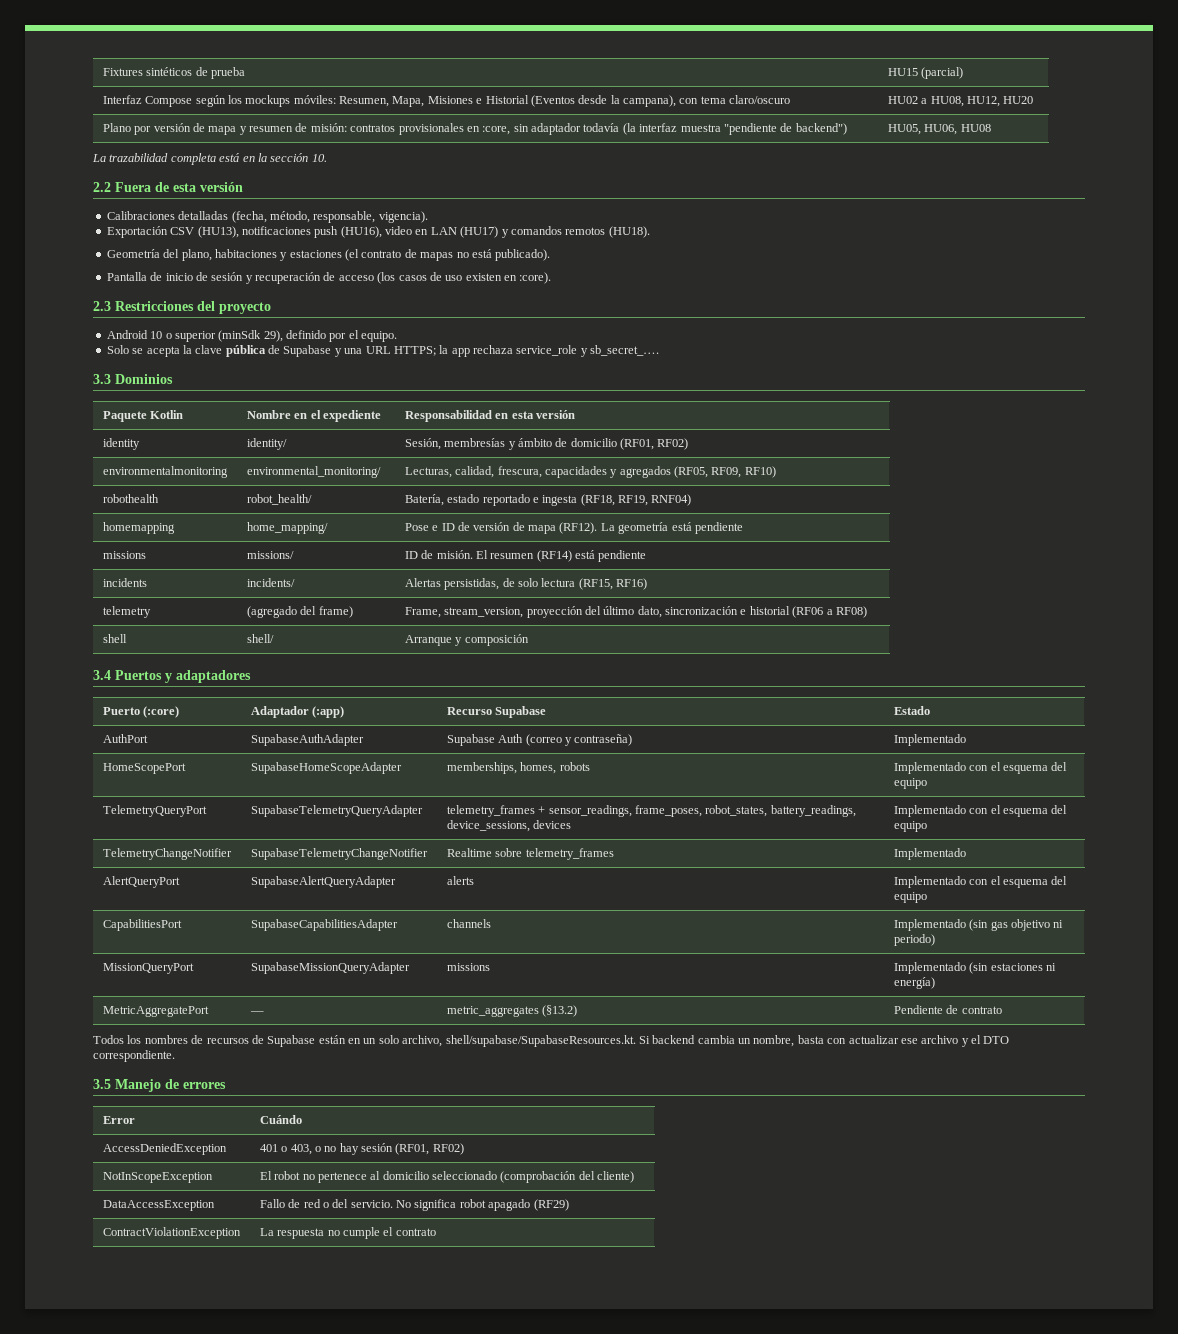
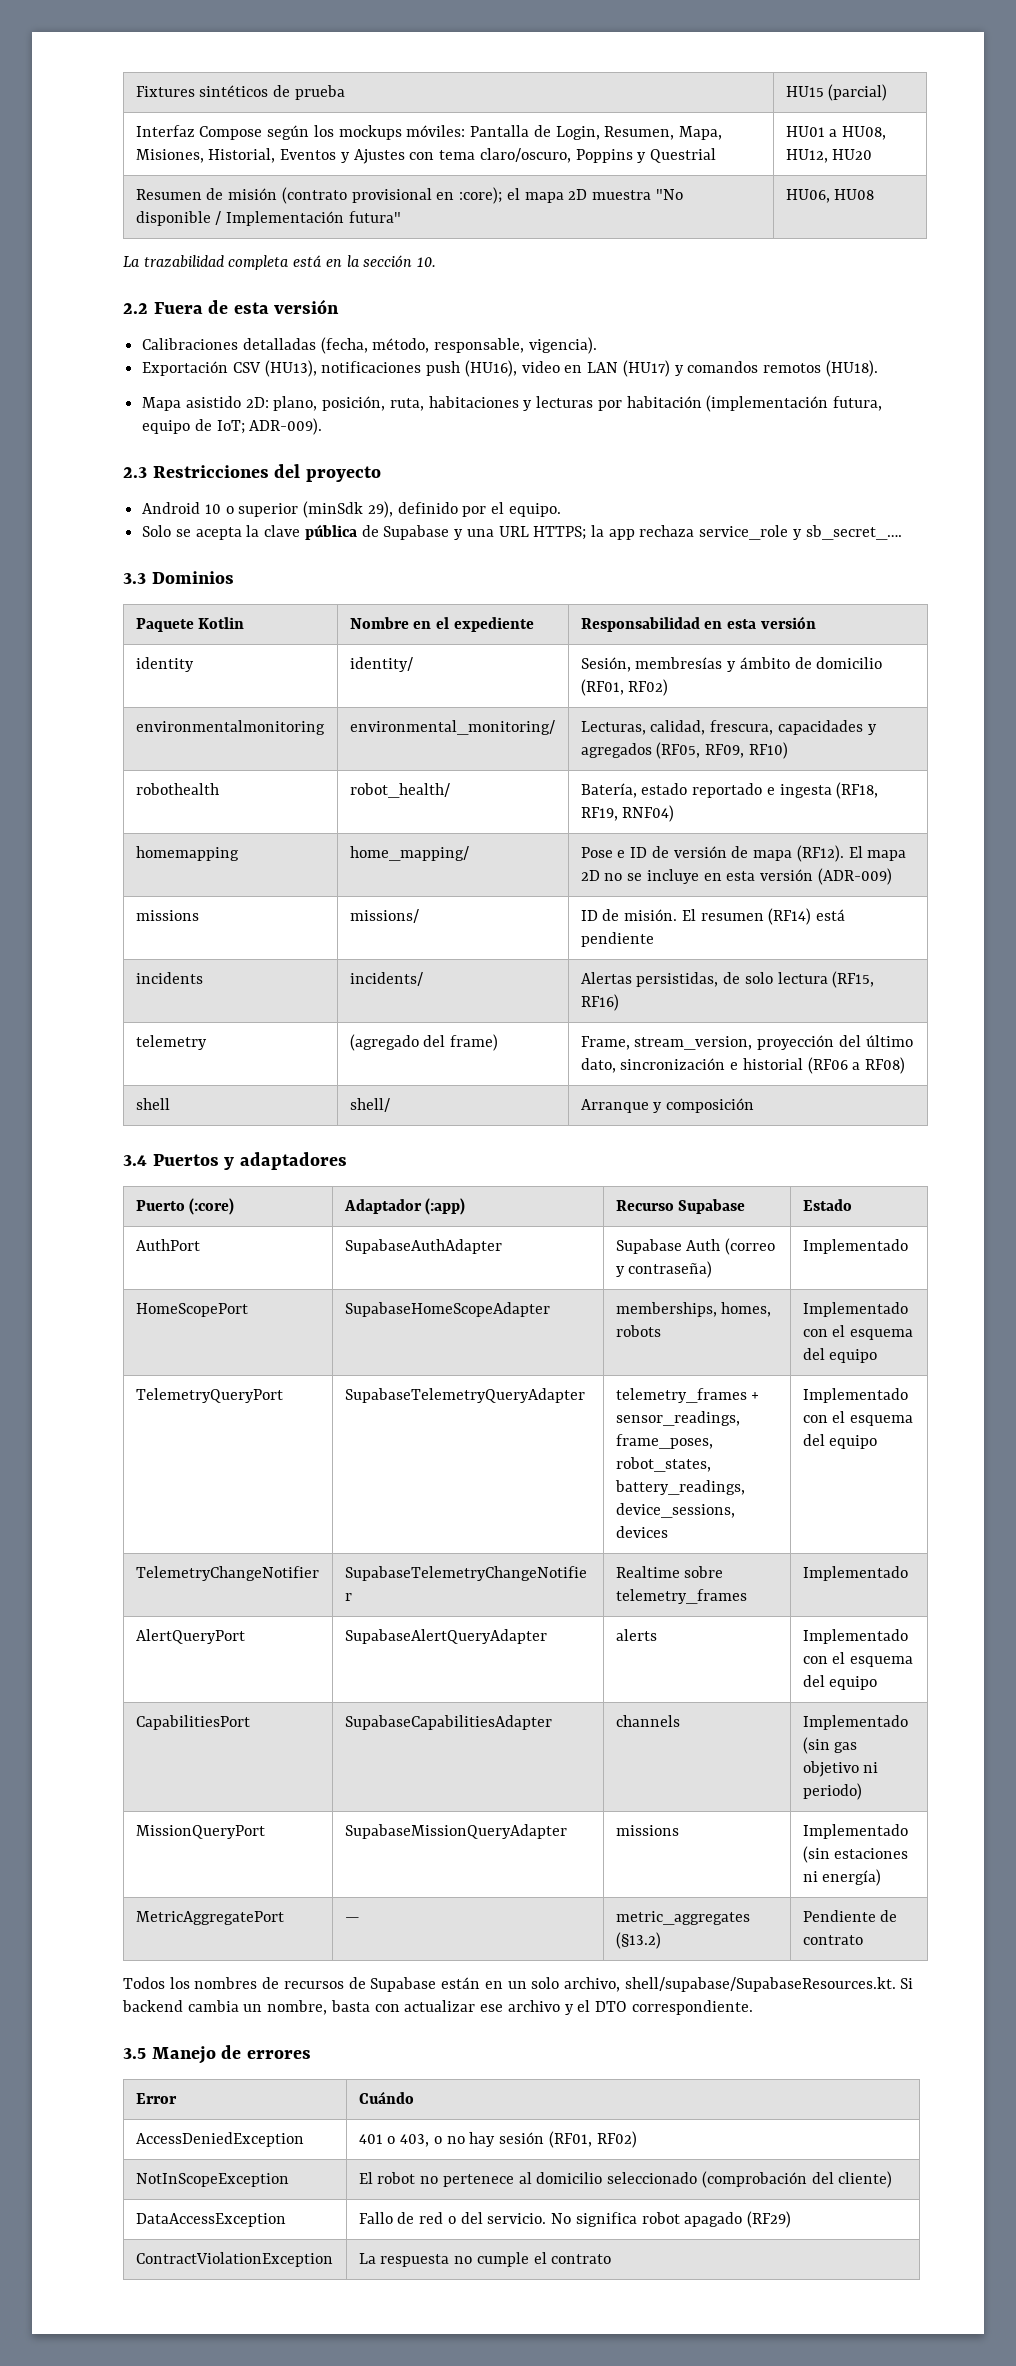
[339,95,791,107] [887,96,1034,107] [102,123,847,135] [887,124,921,135] Resumen, Mapa, Misiones e Historial (Eventos desde la campana), con tema claro/oscuro | HU02 a HU08, HU12, HU20 // Plano por versión de mapa y resumen de misión: contratos provisionales en :core, sin adaptador todavía (la interfaz muestra "pendiente de backend") | HU05, -> [470,125,722,140] [135,148,716,164] [785,126,887,140] [785,149,873,163] [135,187,683,204] [135,211,401,226] Pantalla de Login, Resumen, Mapa, Misiones, Historial, Eventos y Ajustes con tema claro/oscuro, Poppins y Questrial | HU01 a HU08, HU12, HU20 // Resumen de misión (contrato provisional en :core); el mapa 2D muestra "No disponible / Implementación futura" |
[106,249,551,261] [106,272,552,284] Geometría del plano, habitaciones y estaciones (el contrato de mapas no está publicado). // Pantalla de inicio de sesión y recuperación de acceso (los casos de uso existen en :core). -> [142,395,882,412] [142,418,323,435] Mapa asistido 2D: plano, posición, ruta, habitaciones y lecturas por habitación (implementación futura, equipo de IoT; ADR-009).
[600,522,743,534] La geometría está pendiente -> [848,846,907,861] [580,868,892,885] El mapa 2D no se incluye en esta versión (ADR-009)

